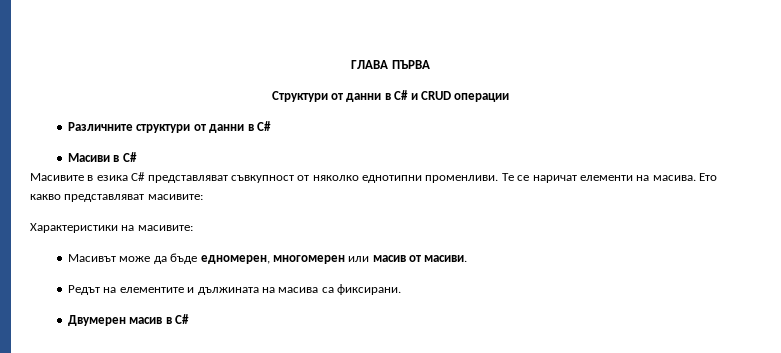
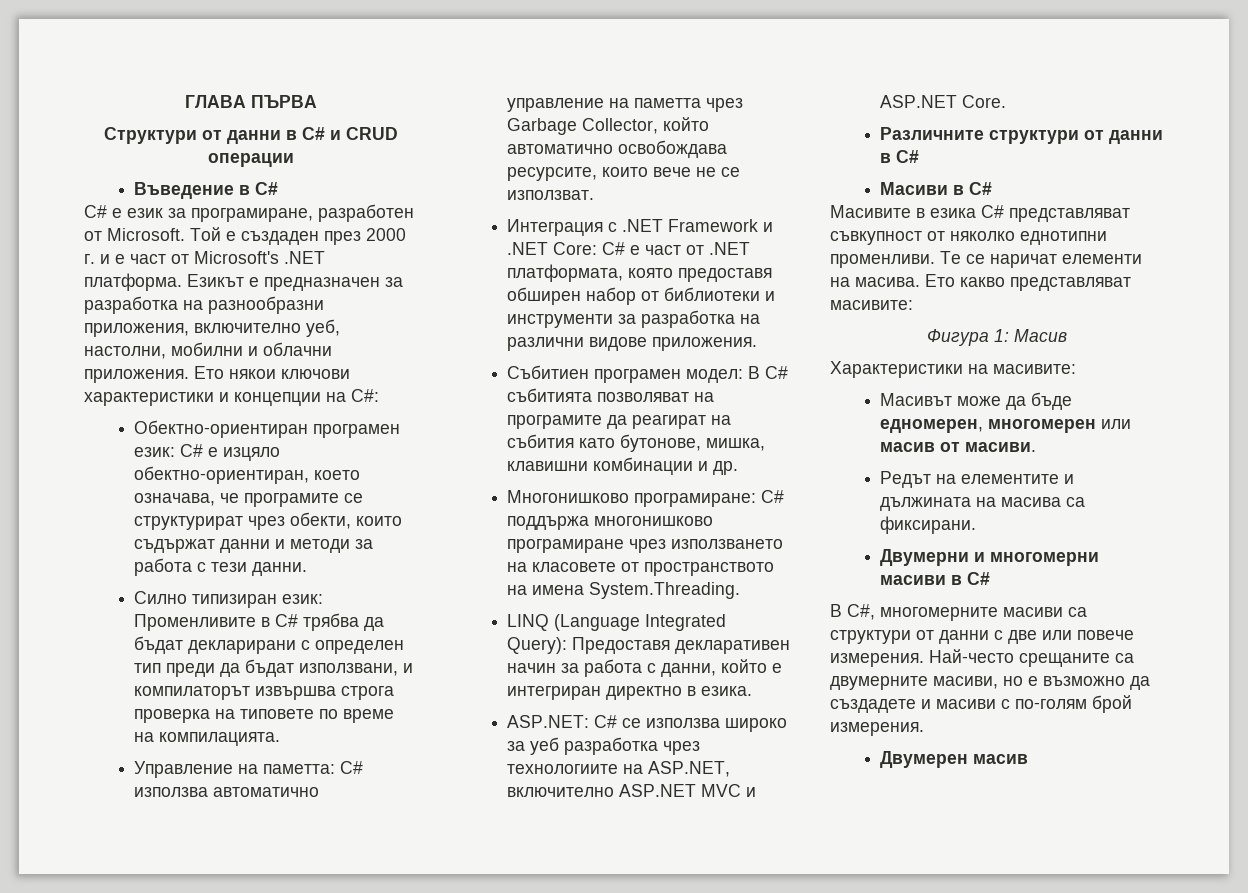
(510, 97) none -> [134,182,279,199] [84,204,414,222] [84,227,406,245] [84,251,325,264] [84,273,403,291] [84,296,324,314] [84,319,340,337] [84,342,332,359] [84,366,350,383] [84,389,379,406] [134,420,401,438] [134,444,281,461] [134,466,361,484] [134,493,364,507] [134,512,403,530] [134,539,374,553] [134,558,308,576] [134,591,324,608] [134,613,385,631] [134,636,405,654] [134,659,414,677] [134,686,395,700] [134,709,395,723] [134,732,281,746] [134,761,364,778] [134,787,320,797] [507,98,744,112] [507,117,710,135] [507,140,728,158] [507,167,741,181] [507,190,595,200] [507,219,774,236] [507,242,751,255] [507,264,773,282] [507,287,776,305] [507,310,761,328] [507,337,758,351] [507,365,789,383] [507,388,715,402] [507,415,732,429] [507,434,766,452] [507,457,739,475] [507,490,785,507] [507,516,714,530] [507,539,784,553] [507,562,775,576] [507,582,741,599] [507,614,727,631] [507,637,791,654] [507,659,783,677] [507,686,753,700] [507,715,788,732] [507,737,701,755] [507,761,731,777] [507,784,757,797] [880,95,1007,108] // Въведение в C# // C# е език за програмиране, разработен от Microsoft. Той е създаден през 2000 г. и е част от Microsoft's .NET платформа. Езикът е предназначен за разработка на разнообразни приложения, включително уеб, настолни, мобилни и облачни приложения. Ето някои ключови характеристики и концепции на C#: // Обектно-ориентиран програмен език: C# е изцяло обектно-ориентиран, което означава, че програмите се структурират чрез обекти, които съдържат данни и методи за работа с тези данни. // Силно типизиран език: Променливите в C# трябва да бъдат декларирани с определен тип преди да бъдат използвани, и компилаторът извършва строга проверка на типовете по време на компилацията. // Управление на паметта: C# използва автоматично управление на паметта чрез Garbage Collector, който автоматично освобождава ресурсите, които вече не се използват. // Интеграция с .NET Framework и .NET Core: C# е част от .NET платформата, която предоставя обширен набор от библиотеки и инструменти за разработка на различни видове приложения. // Събитиен програмен модел: В C# събитията позволяват на програмите да реагират на събития като бутонове, мишка, клавишни комбинации и др. // Многонишково програмиране: C# поддържа многонишково програмиране чрез използването на класовете от пространството на имена System.Threading. // LINQ (Language Integrated Query): Предоставя декларативен начин за работа с данни, който е интегриран директно в езика. // ASP.NET: C# се използва широко за уеб разработка чрез технологиите на ASP.NET, включително ASP.NET MVC и ASP.NET Core.
(203, 197) none -> [927,329,1067,346] // Фигура 1: Масив
(402, 289) none -> [880,549,1100,566] [880,572,991,585] [830,604,1087,621] [830,630,1134,644] [830,649,1134,667] [830,676,1150,690] [830,695,1132,713] [830,722,924,736] // Двумерни и многомерни масиви в C# // В C#, многомерните масиви са структури от данни с две или повече измерения. Най-често срещаните са двумерните масиви, но е възможно да създадете и масиви с по-голям брой измерения.
[165,314,190,324] в C# -> (1029, 759) none

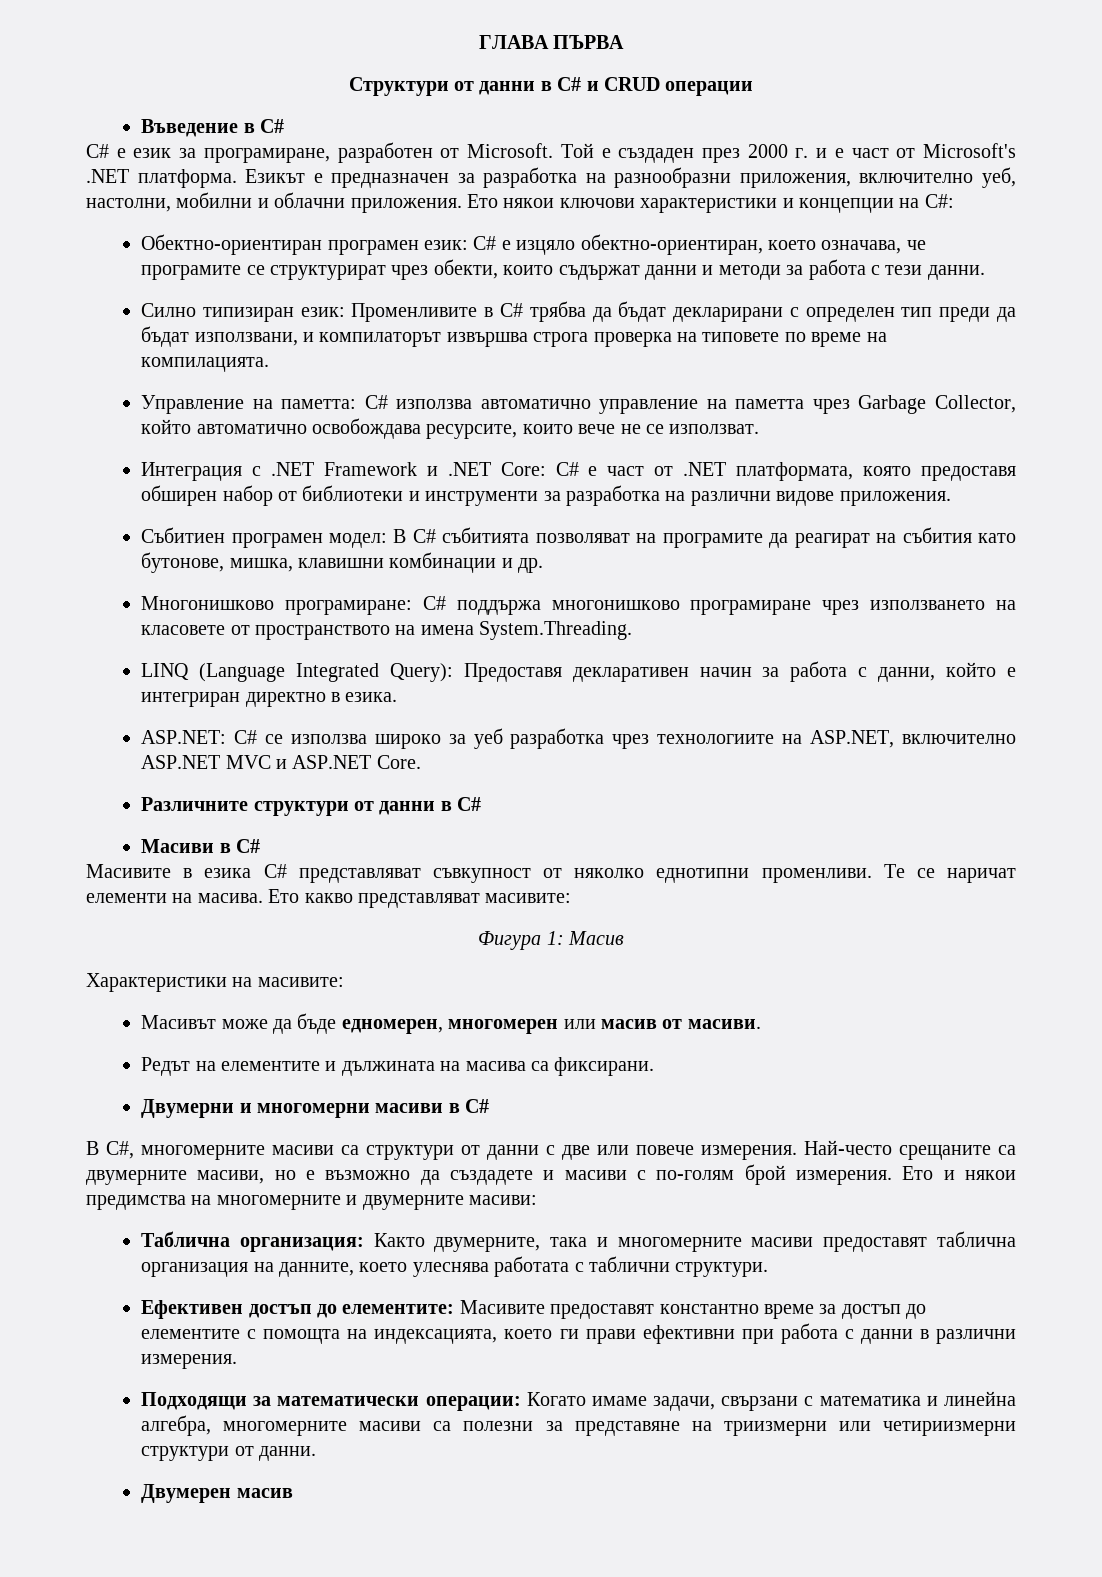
(924, 729) none -> [902,1166,1017,1180] [86,1195,537,1210] [141,1231,1016,1252] [141,1256,769,1277] [141,1300,927,1319] [141,1323,1016,1344] [141,1354,238,1369] [141,1391,1016,1411] [141,1415,1016,1436] [141,1446,316,1461] Ето и някои предимства на многомерните и двумерните масиви: // Таблична организация: Както двумерните, така и многомерните масиви предоставят таблична организация на данните, което улеснява работата с таблични структури. // Ефективен достъп до елементите: Масивите предоставят константно време за достъп до елементите с помощта на индексацията, което ги прави ефективни при работа с данни в различни измерения. // Подходящи за математически операции: Когато имаме задачи, свързани с математика и линейна алгебра, многомерните масиви са полезни за представяне на триизмерни или четириизмерни структури от данни.

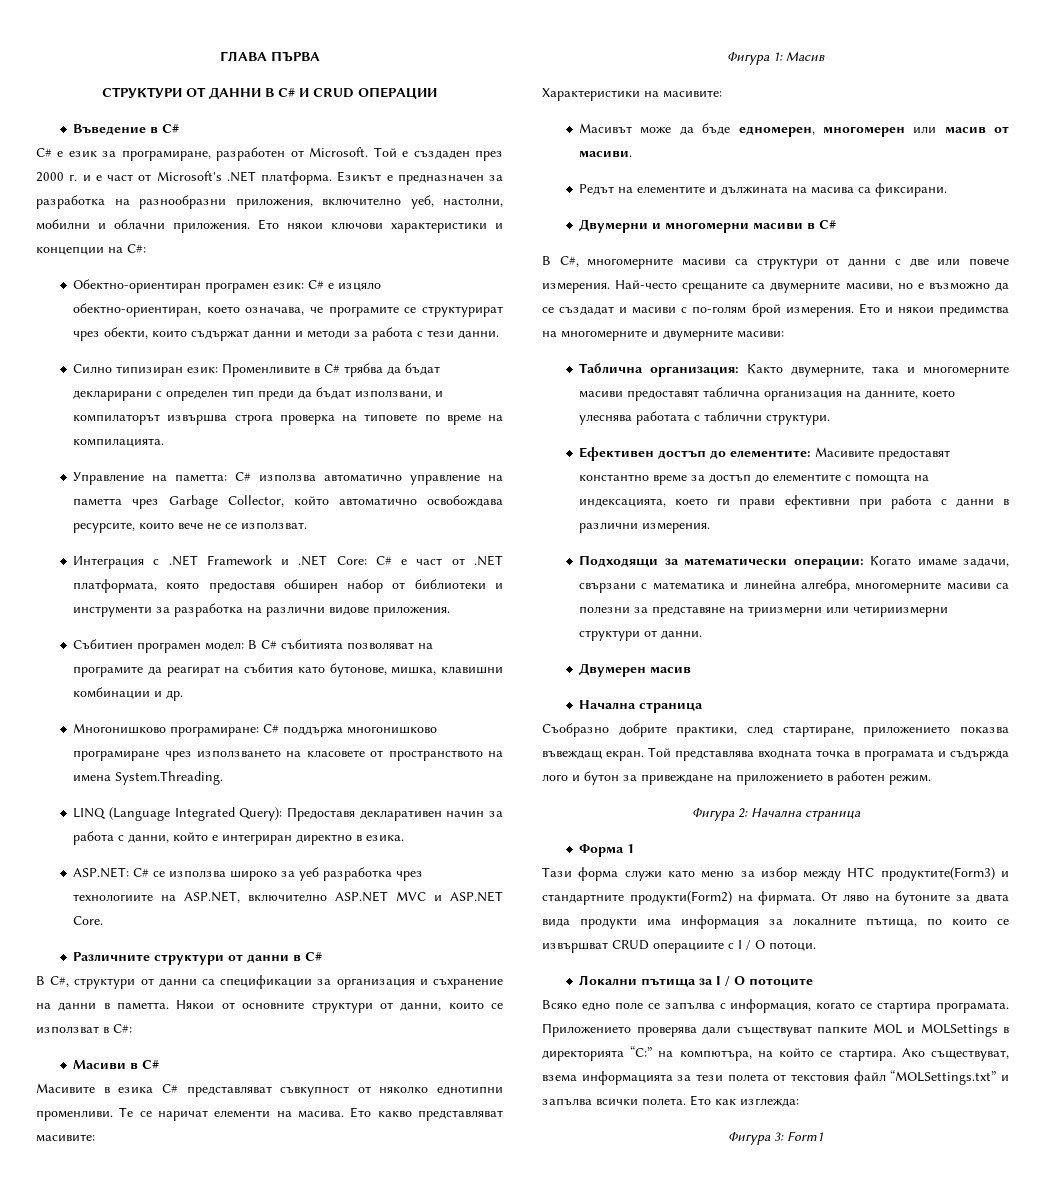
[348,77,754,96] Структури от данни в C# и CRUD операции -> [102,87,437,99] СТРУКТУРИ ОТ ДАННИ В C# И CRUD ОПЕРАЦИИ
(482, 804) none -> [36,975,503,989] [36,1000,504,1013] [36,1024,132,1034] // В C#, структури от данни са спецификации за организация и съхранение на данни в паметта. Някои от основните структури от данни, които се използват в C#:
[450,1170,533,1185] създадете -> [542,306,615,315] се създадат
(293, 1493) none -> [579,700,704,713] [542,723,1009,737] [542,747,1009,761] [542,771,931,785] [691,808,861,821] [579,844,635,857] [542,867,1009,881] [542,891,1009,905] [542,915,1009,929] [542,940,816,953] [579,975,814,987] [542,999,1009,1013] [542,1023,1009,1037] [542,1046,1009,1061] [542,1070,1009,1085] [542,1095,799,1107] [728,1131,824,1145] // Начална страница // Съобразно добрите практики, след стартиране, приложението показва въвеждащ екран. Той представлява входната точка в програмата и съдържда лого и бутон за привеждане на приложението в работен режим. // Фигура 2: Начална страница // Форма 1 // Тази форма служи като меню за избор между HTC продуктите(Form3) и стандартните продукти(Form2) на фирмата. От ляво на бутоните за двата вида продукти има информация за локалните пътища, по които се извършват CRUD операциите с I / O потоци. // Локални пътища за I / O потоците // Всяко едно поле се запълва с информация, когато се стартира програмата. Приложението проверява дали съществуват папките MOL и MOLSettings в директорията “C:” на компютъра, на който се стартира. Aко съществуват, взема информацията за тези полета от текстовия файл “MOLSettings.txt” и запълва всички полета. Ето как изглежда: // Фигура 3: Form1

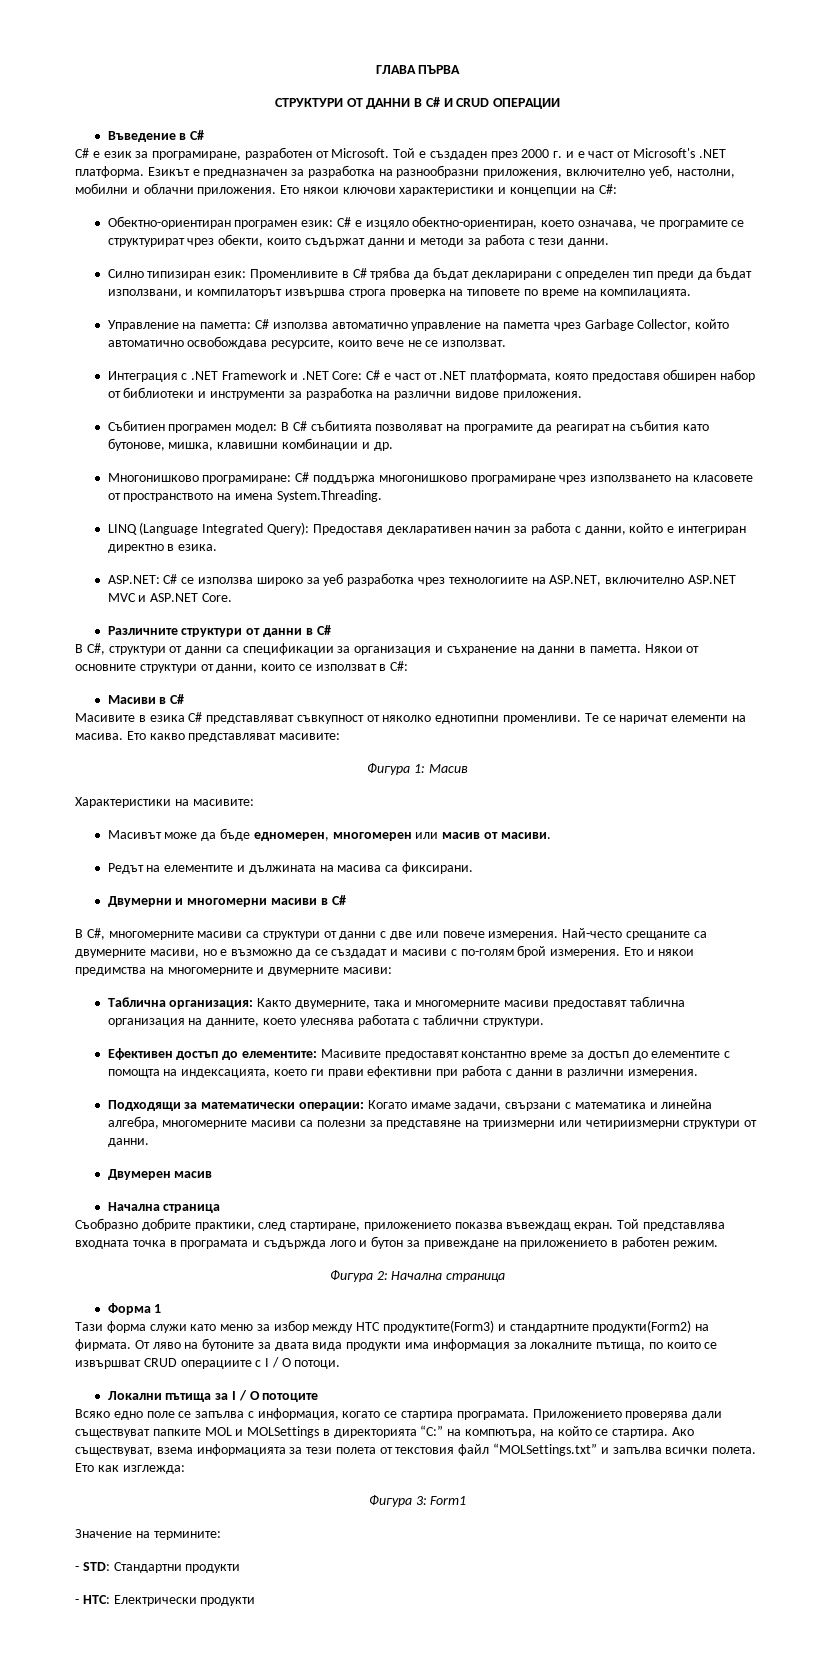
(824, 1136) none -> [75,1529,221,1540] [75,1562,241,1573] [75,1595,256,1606] // Значение на термините: // - STD: Стандартни продукти // - HTC: Електрически продукти

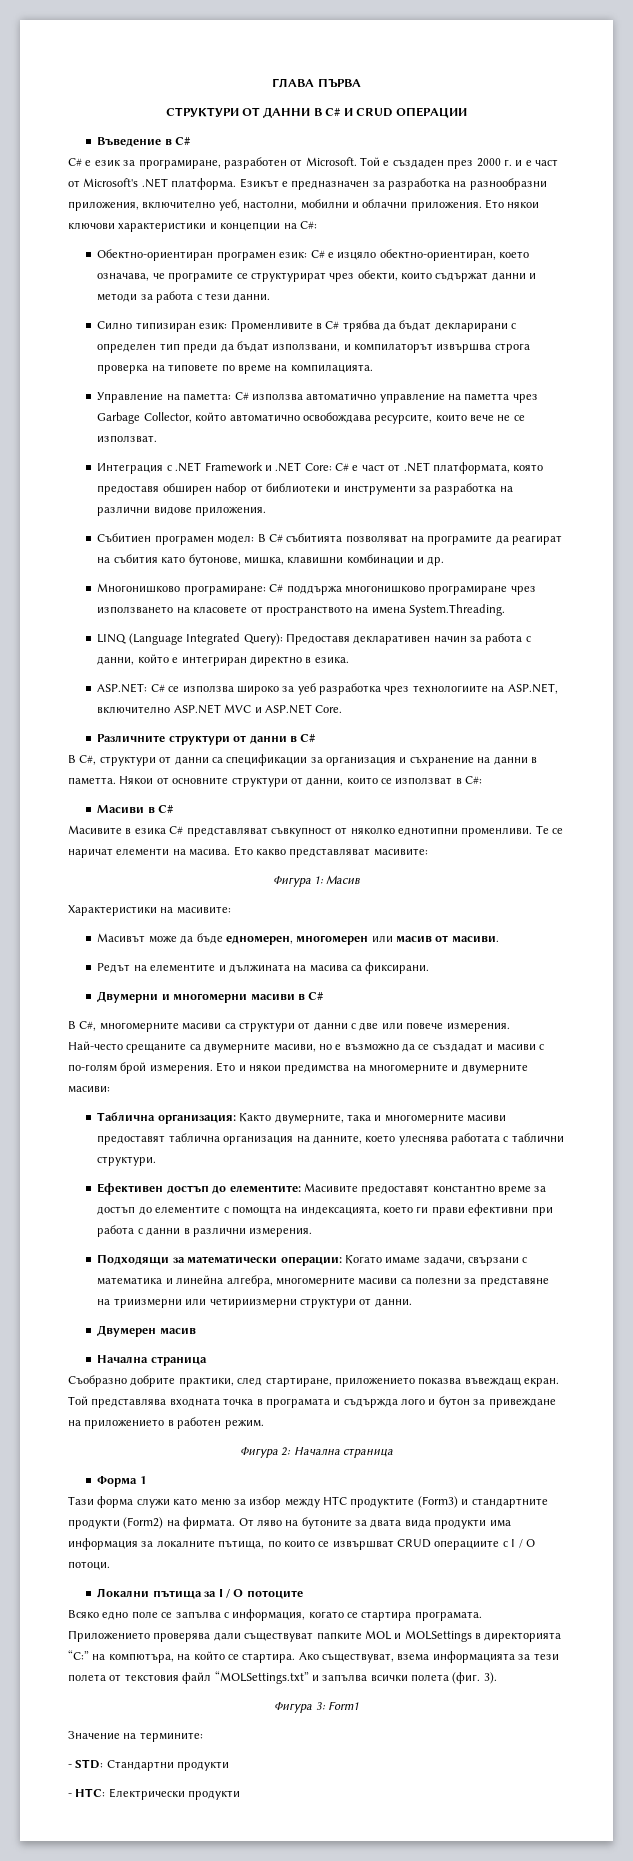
[383,1320,692,1333] продуктите(Form3) и стандартните продукти(Form2) -> [350,1496,548,1508] [68,1517,164,1529] продуктите (Form3) и стандартните продукти (Form2)
[712,1447,757,1454] [75,1463,185,1474] полета. Ето как изглежда: -> [411,1672,497,1684] полета (фиг. 3).

